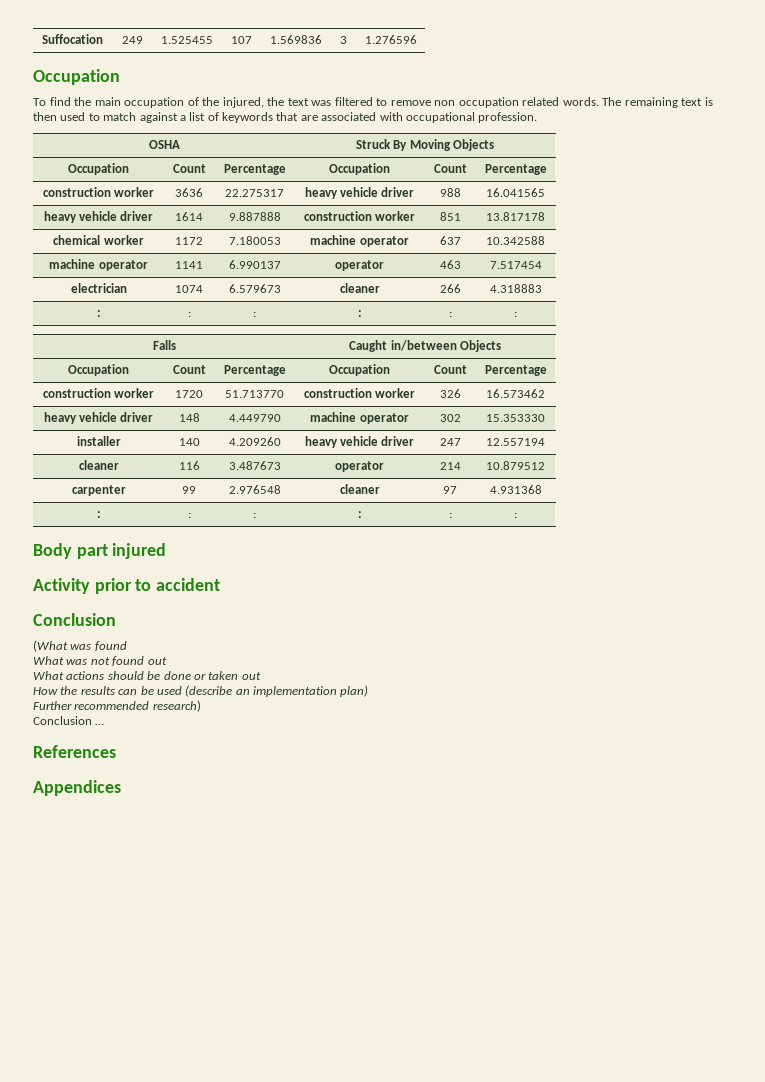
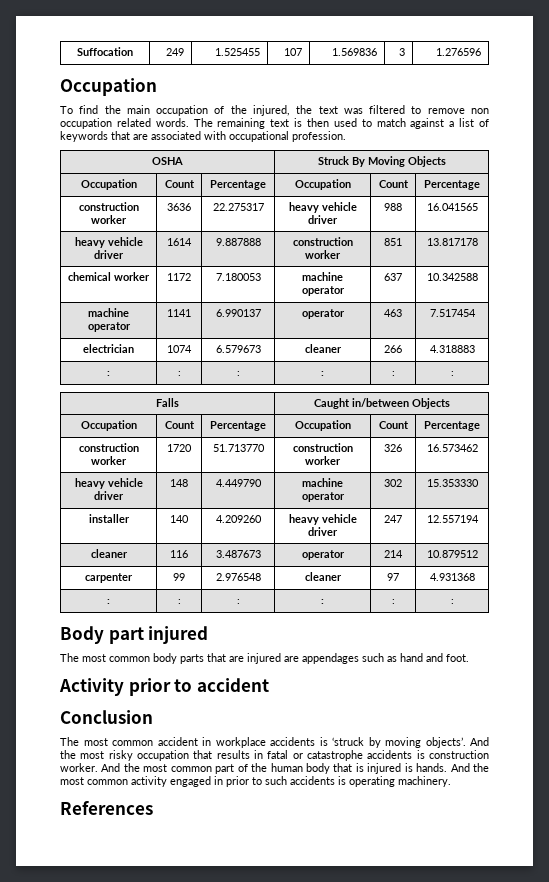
(167, 551) none -> [60,653,469,664] // The most common body parts that are injured are appendages such as hand and foot.
[33,640,127,652] [33,656,167,666] [33,671,261,680] [33,685,369,697] [33,700,201,712] [33,716,105,725] (What was found // What was not found out // What actions should be done or taken out // How the results can be used (describe an implementation plan) // Further recommended research) // Conclusion … -> [60,737,489,748] [60,750,489,761] [60,763,489,774] [60,776,451,787] The most common accident in workplace accidents is ‘struck by moving objects’. And the most risky occupation that results in fatal or catastrophe accidents is construction worker. And the most common part of the human body that is injured is hands. And the most common activity engaged in prior to such accidents is operating machinery.
[33,780,121,796] // Appendices -> (153, 808) none

